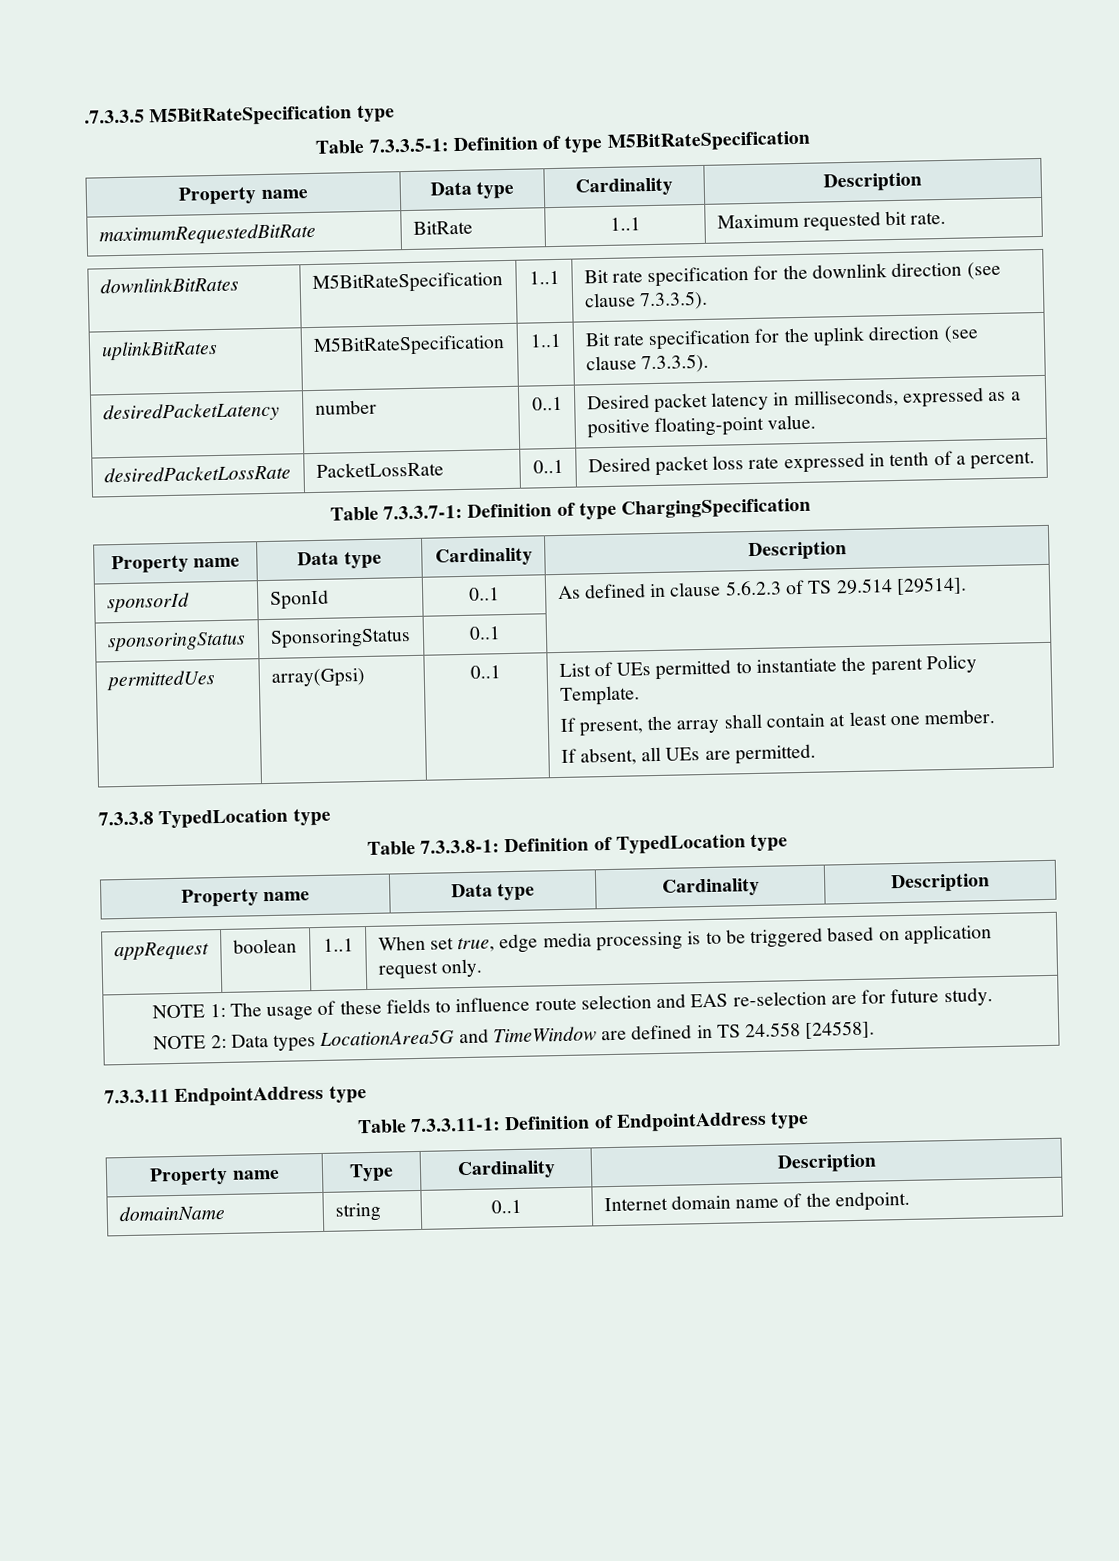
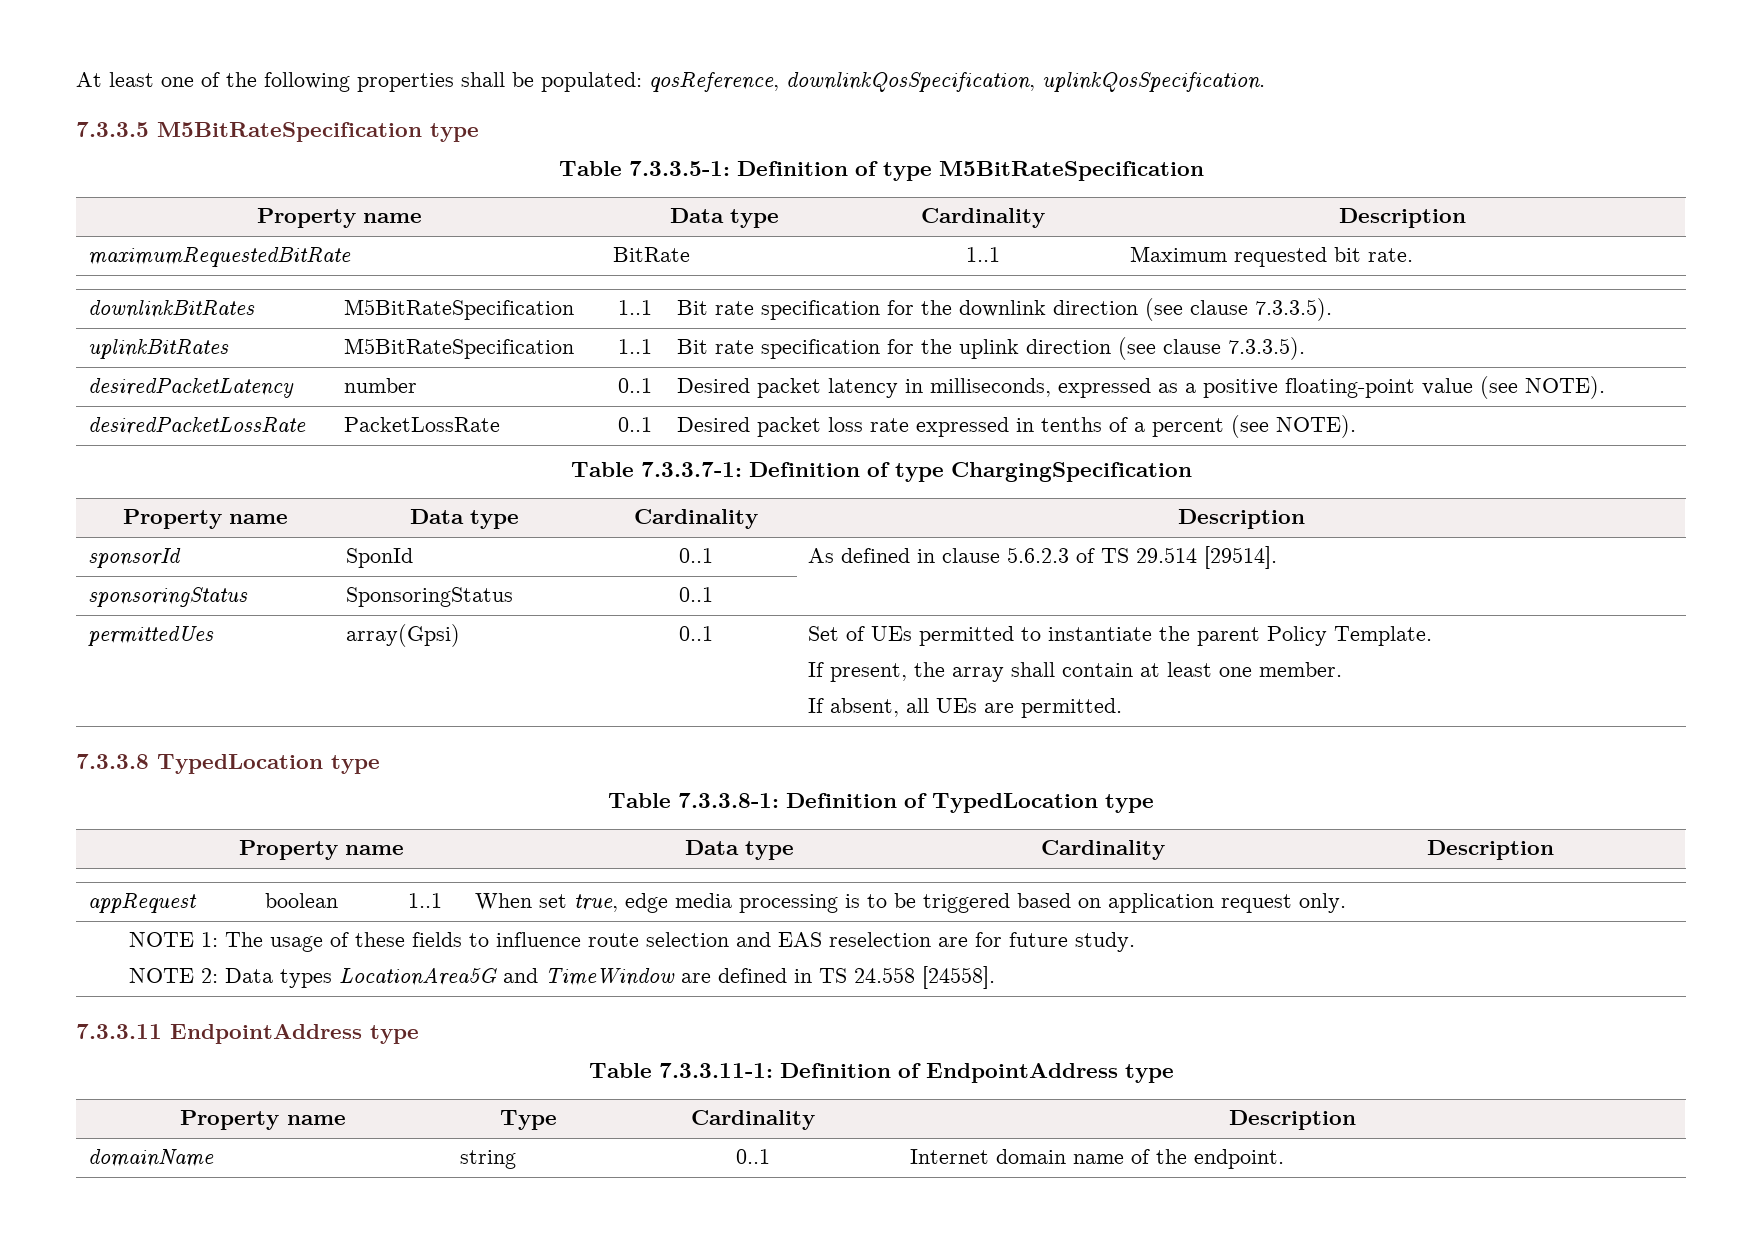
[84,109,145,124] .7.3.3.5 -> [76,72,1265,93] [76,122,149,137] At least one of the following properties shall be populated: qosReference, downlinkQosSpecification, uplinkQosSpecification. // 7.3.3.5
[767,414,817,430] value. -> [1421,376,1605,399] value (see NOTE).
[889,451,930,467] tenth -> [1040,417,1102,432] tenths
[970,451,1036,470] percent. -> [1151,415,1356,438] percent (see NOTE).
[558,663,591,677] List -> [807,626,839,641] Set
[732,990,827,1007] re-selection -> [828,932,931,947] reselection

